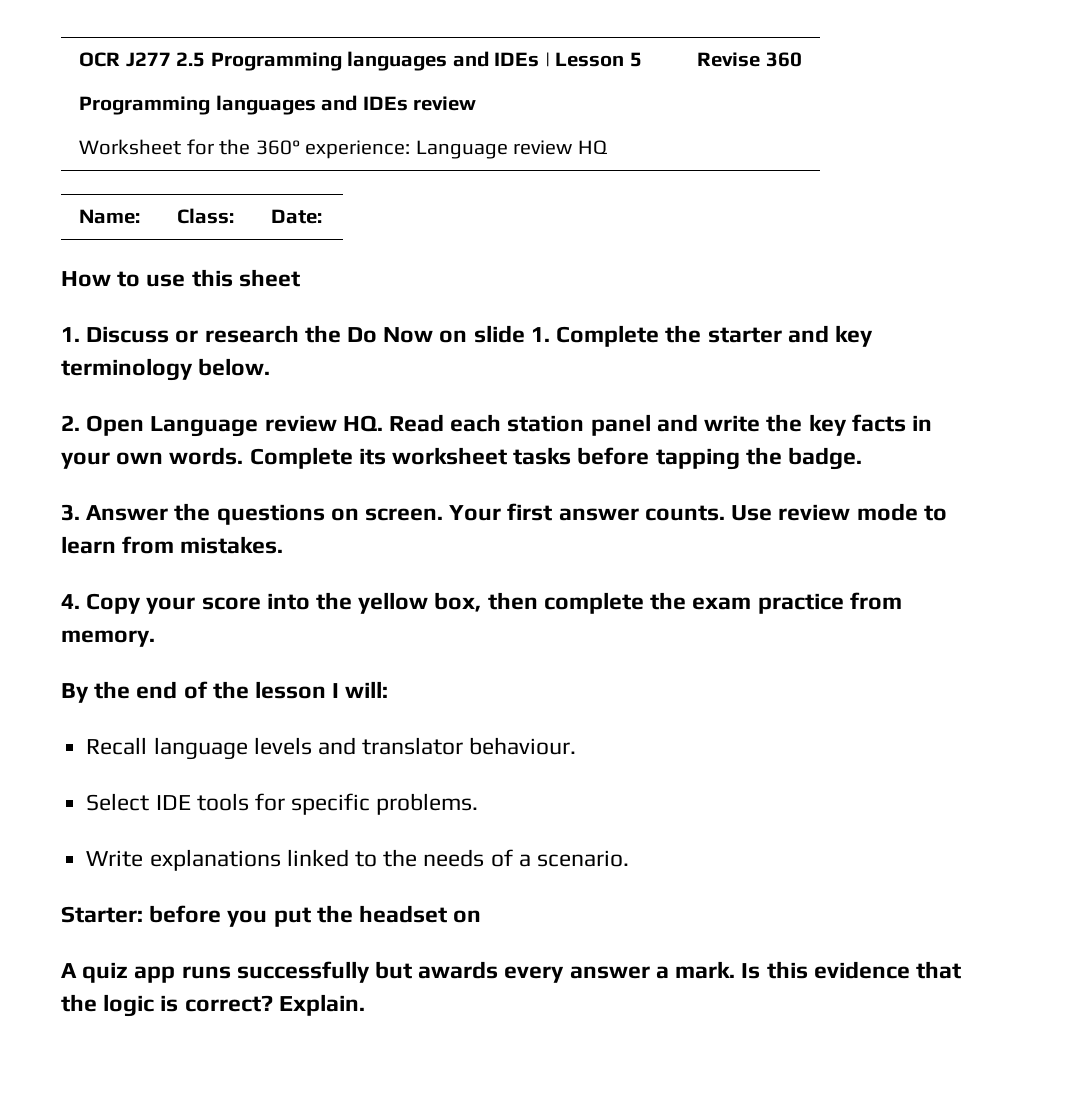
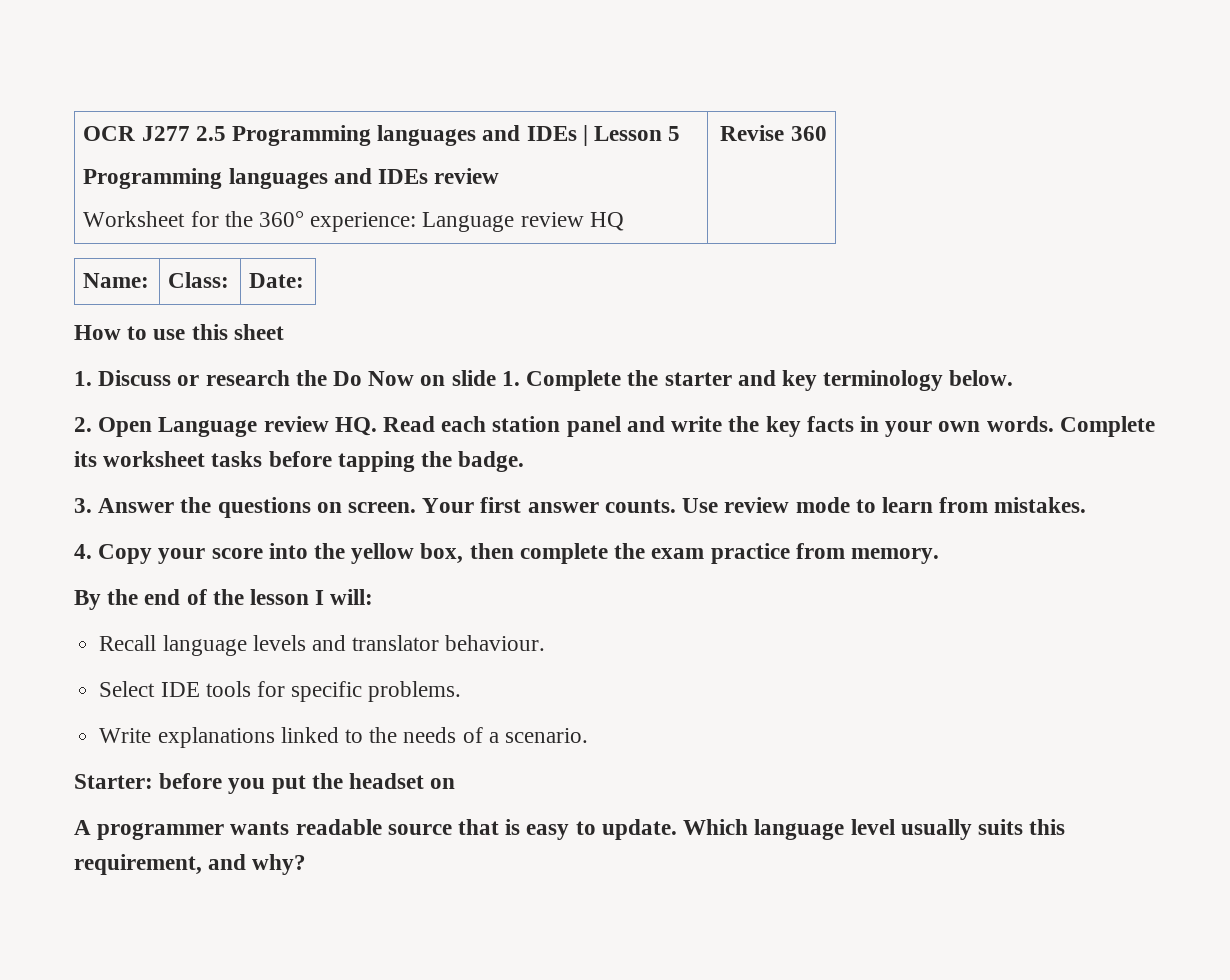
[82,961,961,983] [61,994,365,1017] quiz app runs successfully but awards every answer a mark. Is this evidence that the logic is correct? Explain. -> [97,819,1066,840] [74,854,307,875] programmer wants readable source that is easy to update. Which language level usually suits this requirement, and why?

